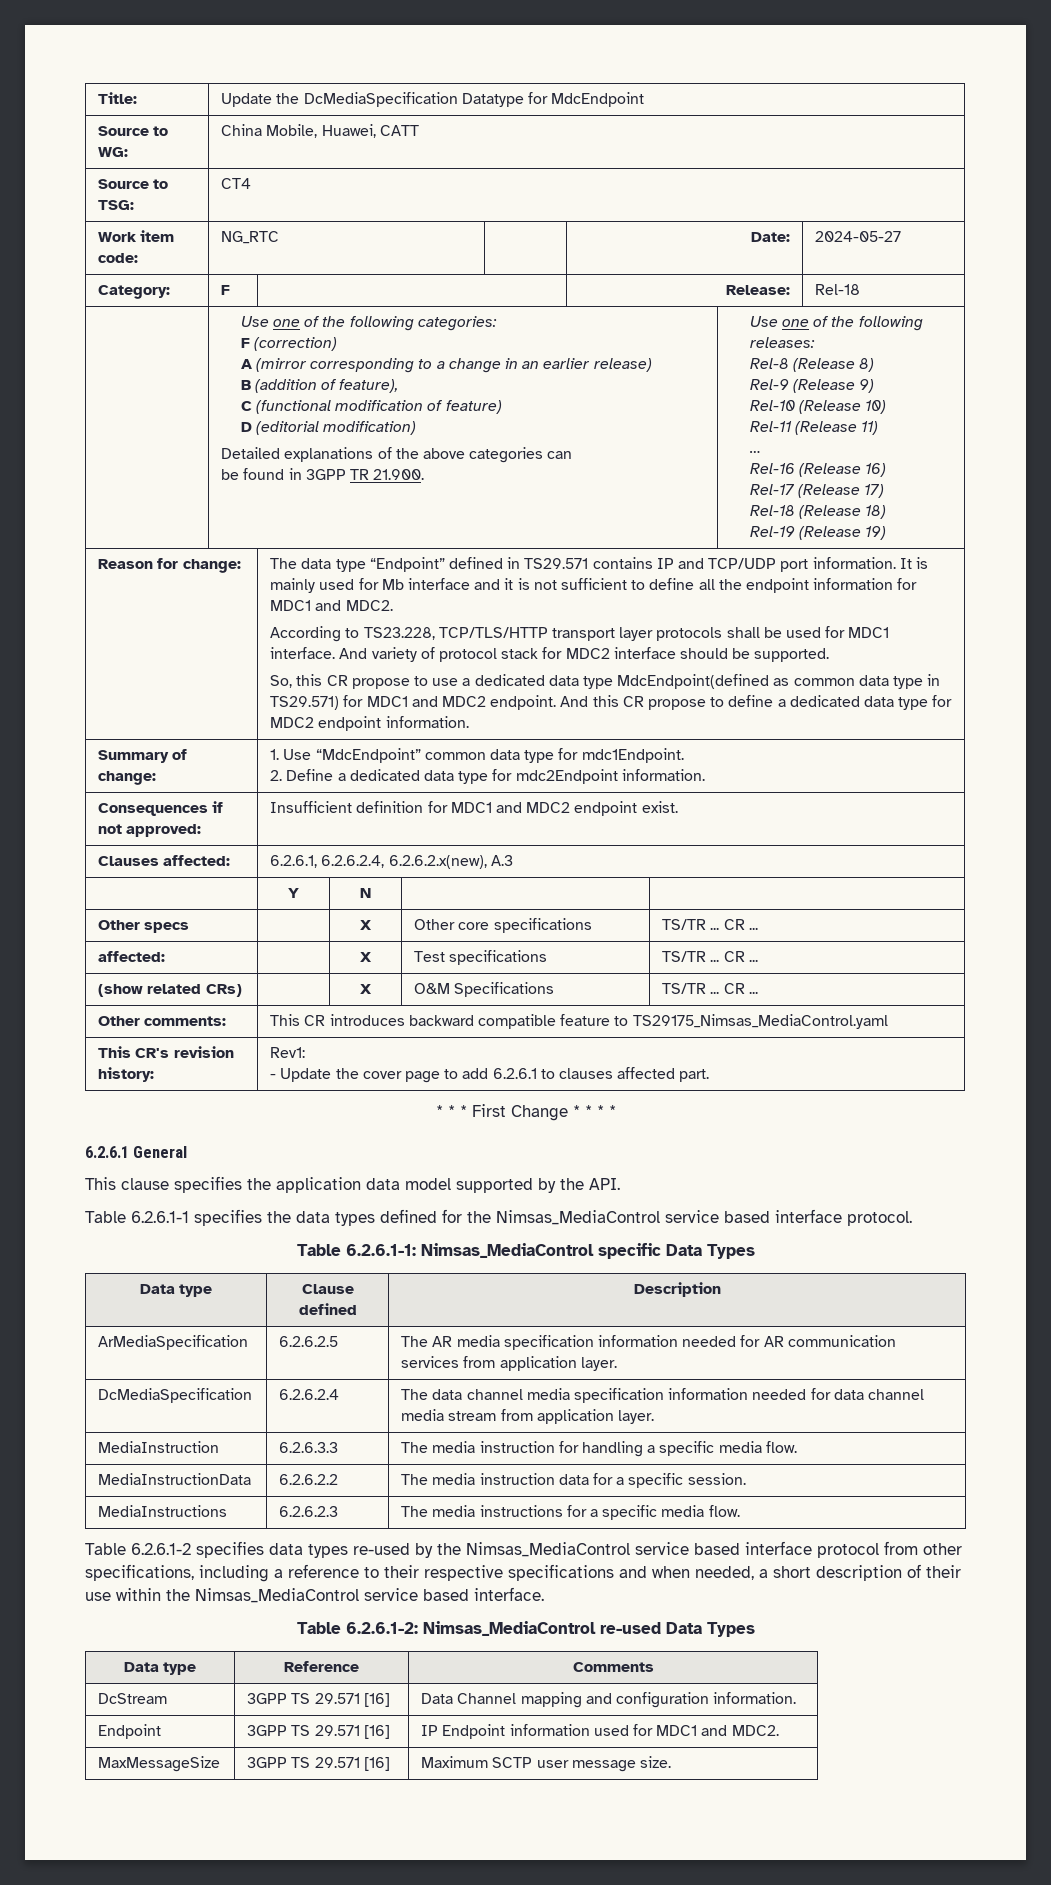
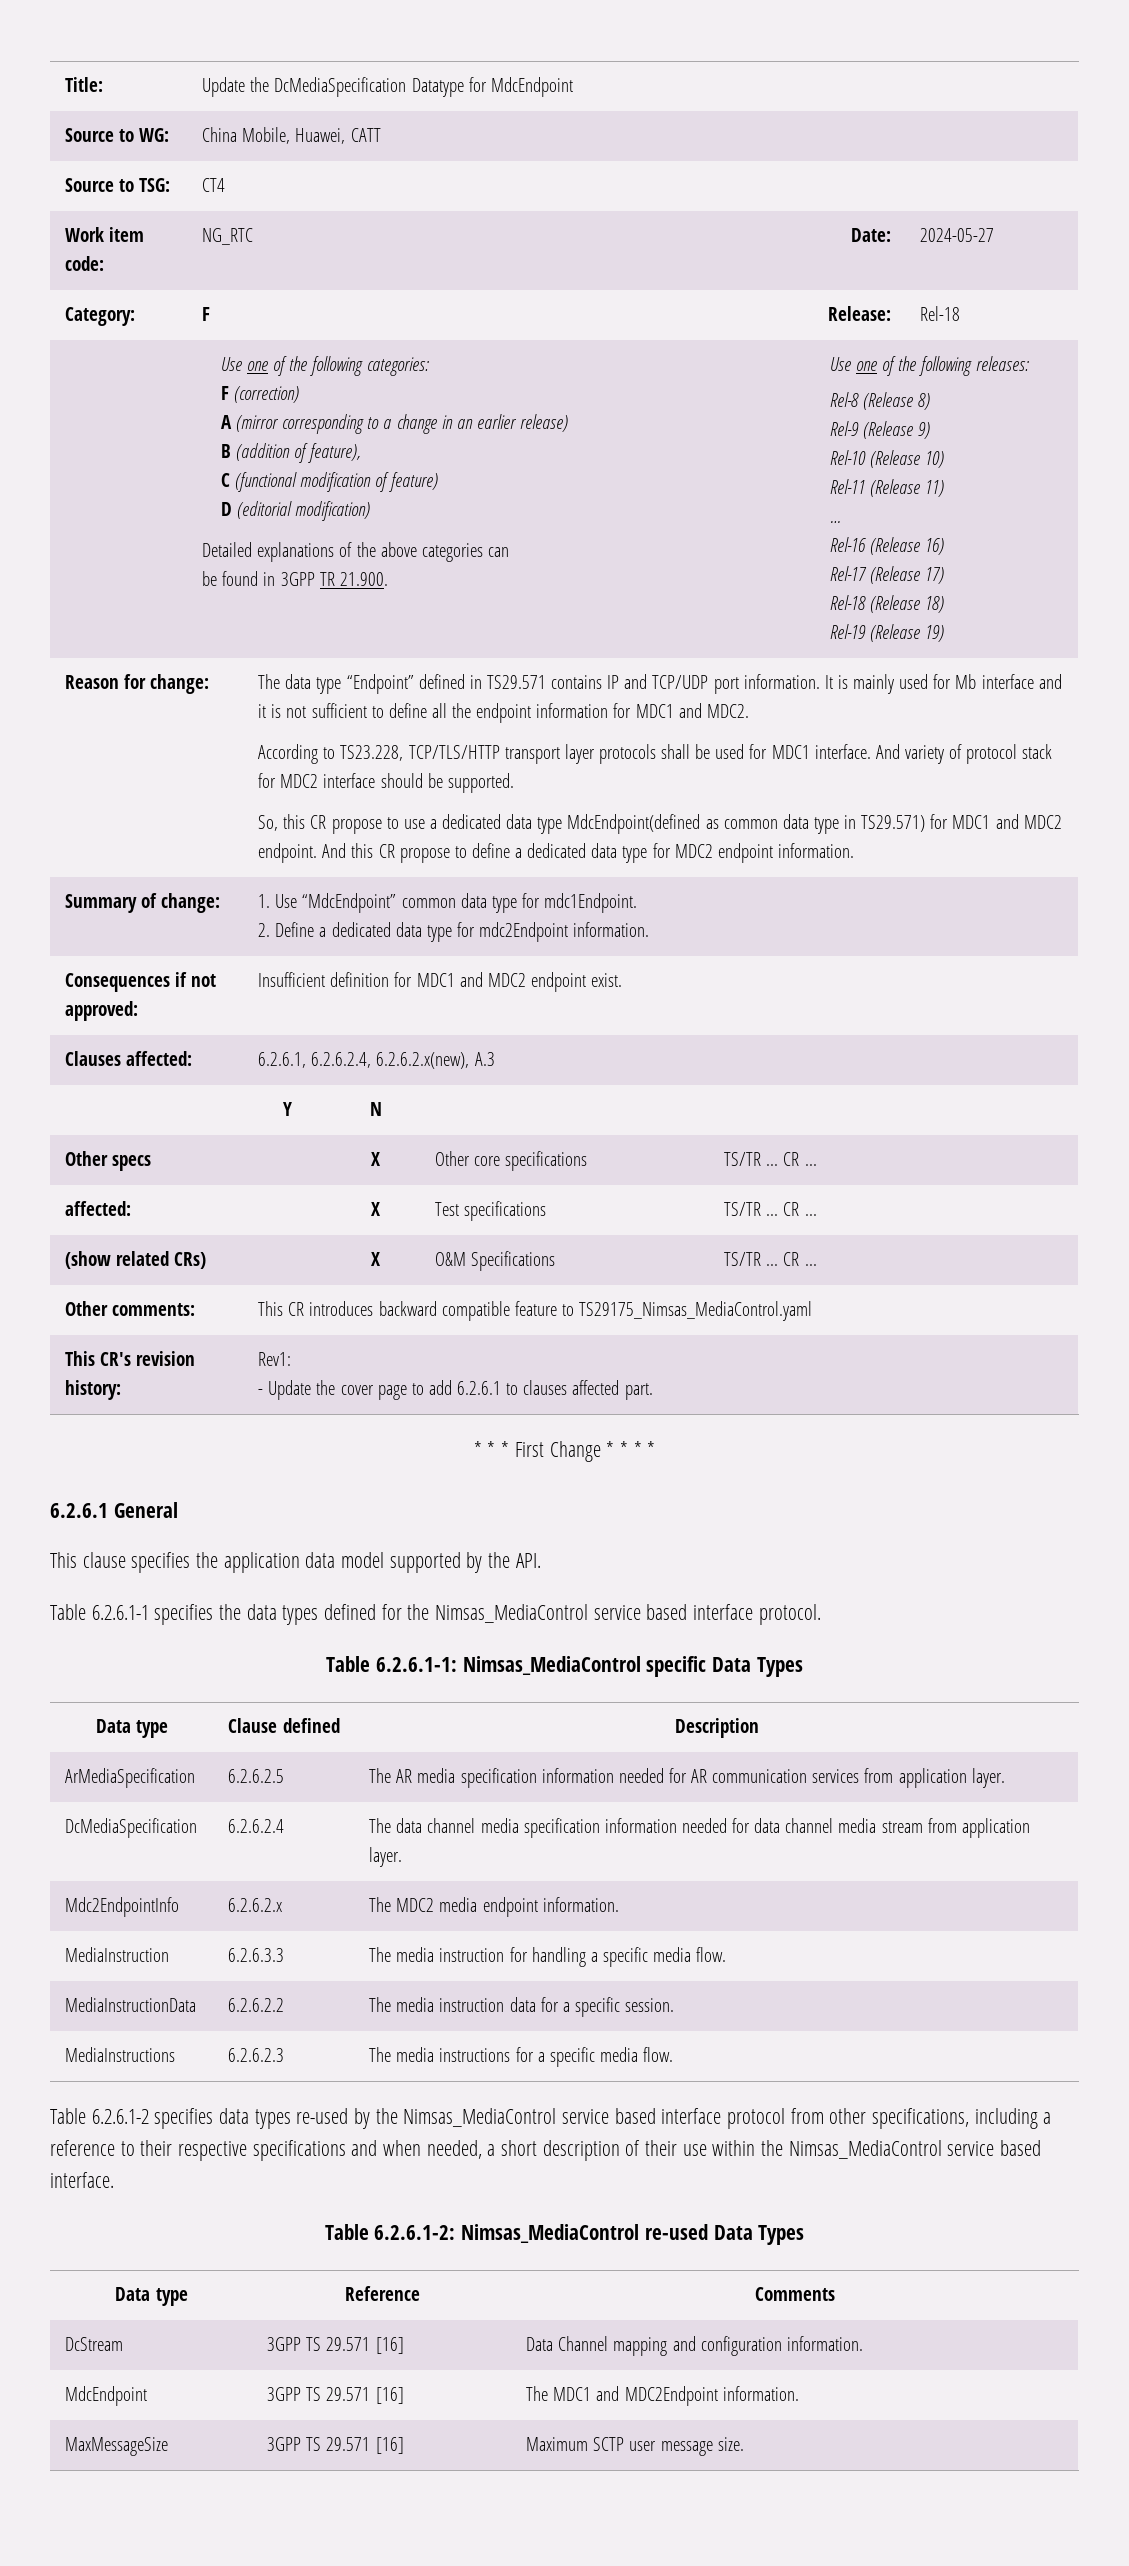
(655, 1417) none -> [65,1897,180,1917] [228,1898,283,1912] [369,1897,619,1917] // Mdc2EndpointInfo | 6.2.6.2.x | The MDC2 media endpoint information.
[98,1724,162,1739] [247,1725,390,1739] [421,1724,779,1739] Endpoint | 3GPP TS 29.571 [16] | IP Endpoint information used for MDC1 and MDC2. -> [65,2386,148,2406] [267,2387,404,2404] [526,2386,799,2406] MdcEndpoint | 3GPP TS 29.571 [16] | The MDC1 and MDC2Endpoint information.

